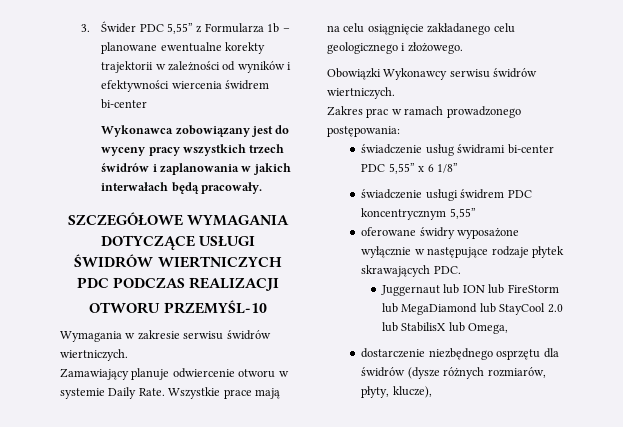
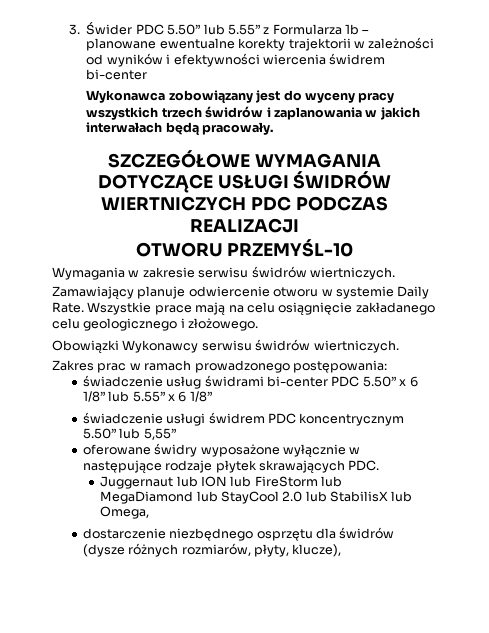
[167,23,194,34] 5,55” -> [167,24,260,35] 5.50” lub 5.55”
[388,163,415,174] 5,55” -> [362,376,418,387] [82,391,165,402] 5.50” x 6 1/8” lub 5.55”
(447, 214) none -> [82,428,141,439] 5.50” lub

